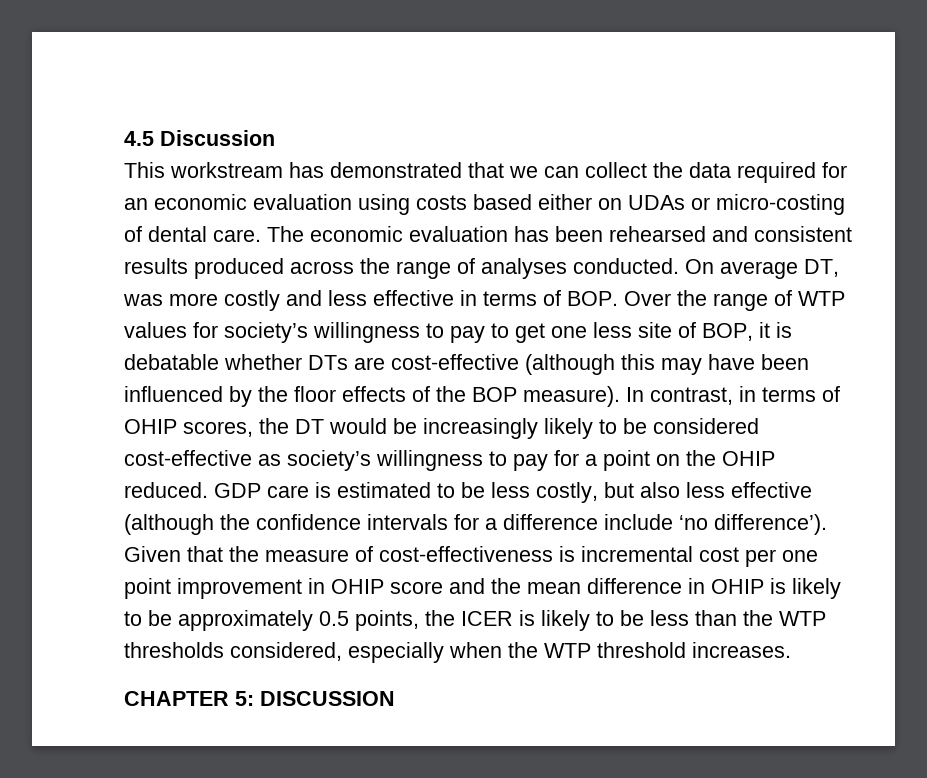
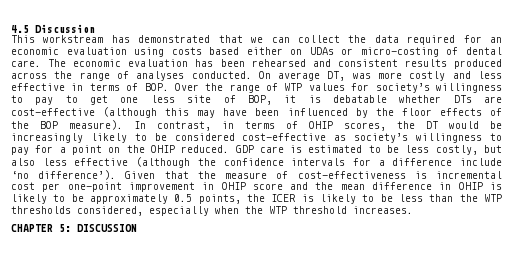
[782,550,818,562] [124,578,171,599] one point -> [67,182,122,192] one-point

